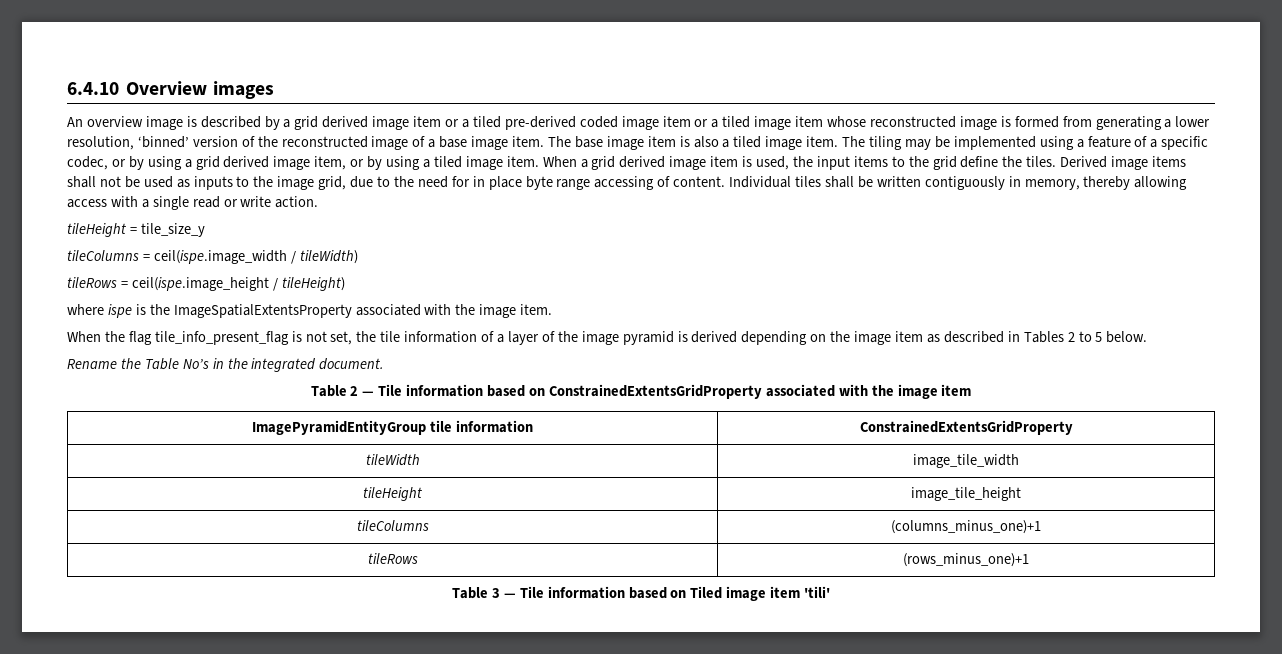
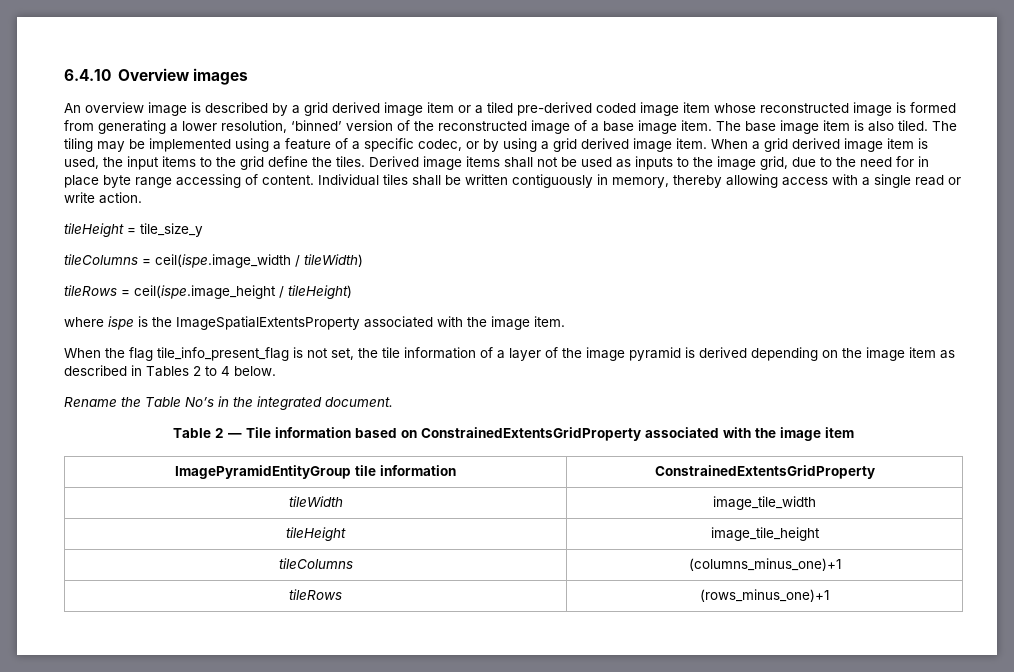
[694,116,824,130] or a tiled image item -> (710, 107) none
[722,136,839,150] a tiled image item. -> [898,120,928,131] tiled.
[314,156,503,170] item, or by using a tiled image -> (672, 145) none
[1095,332,1103,342] 5 -> [221,366,230,376] 4
[451,586,831,601] // Table 3 — Tile information based on Tiled image item 'tili' -> (829, 595) none

